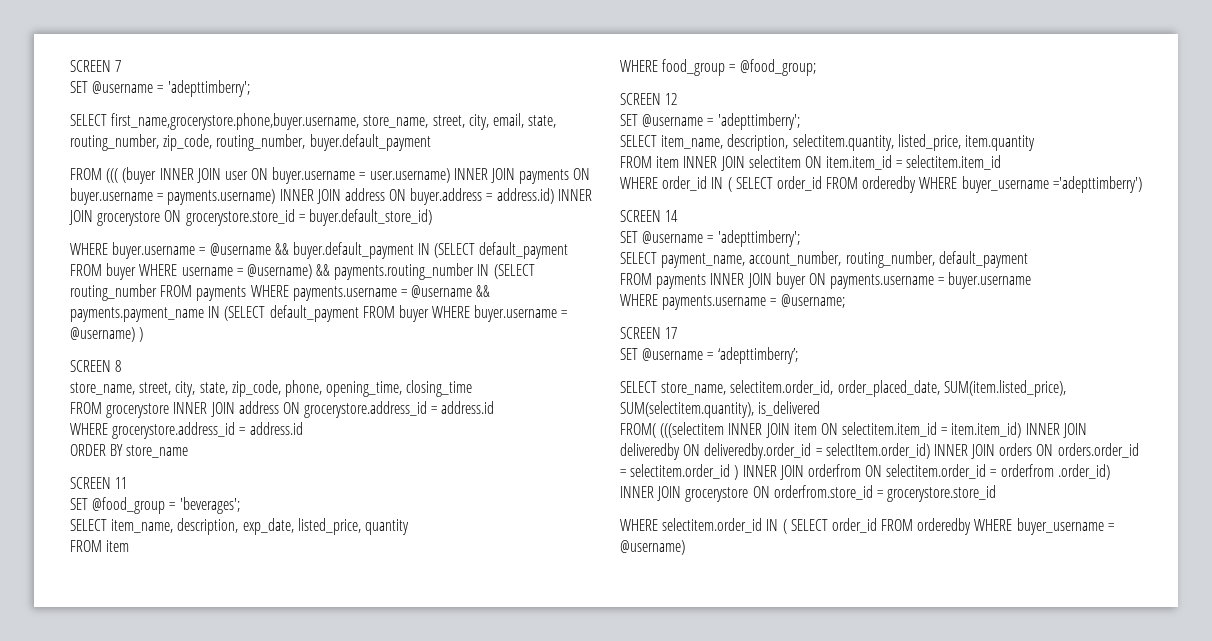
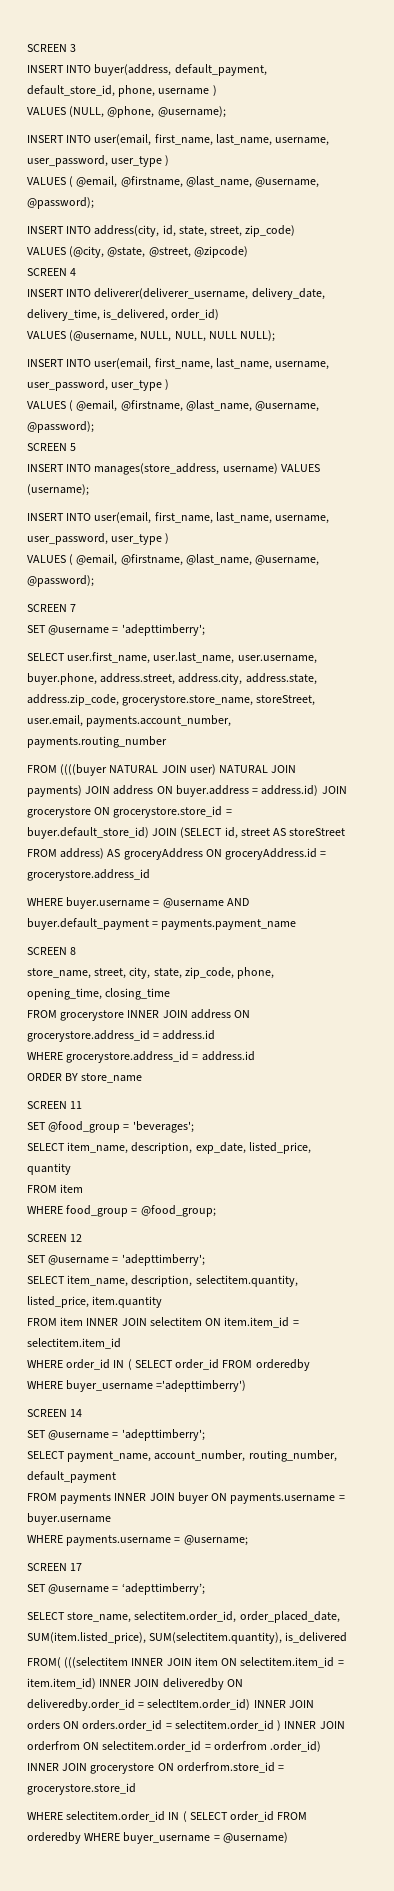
[70,60,111,72] SCREEN -> [27,44,77,52] [27,64,267,76] [27,85,217,97] [27,106,226,118] [27,134,330,146] [27,155,170,167] [27,176,320,188] [27,197,94,209] [27,225,296,237] [27,246,248,258] [27,268,77,276] [27,288,325,300] [27,309,220,321] [27,330,276,342] [27,358,330,370] [27,379,170,391] [27,400,320,412] [27,421,94,433] [27,443,77,451] [27,463,320,475] [27,484,89,496] [27,512,330,524] [27,533,170,545] [27,554,320,566] [27,575,94,587] [27,604,67,612] SCREEN 3 // INSERT INTO buyer(address, default_payment, default_store_id, phone, username ) // VALUES (NULL, @phone, @username); // INSERT INTO user(email, first_name, last_name, username, user_password, user_type ) // VALUES ( @email, @firstname, @last_name, @username, @password); // INSERT INTO address(city, id, state, street, zip_code) // VALUES (@city, @state, @street, @zipcode) // SCREEN 4 // INSERT INTO deliverer(deliverer_username, delivery_date, delivery_time, is_delivered, order_id) // VALUES (@username, NULL, NULL, NULL NULL); // INSERT INTO user(email, first_name, last_name, username, user_password, user_type ) // VALUES ( @email, @firstname, @last_name, @username, @password); // SCREEN 5 // INSERT INTO manages(store_address, username) VALUES (username); // INSERT INTO user(email, first_name, last_name, username, user_password, user_type ) // VALUES ( @email, @firstname, @last_name, @username, @password); // SCREEN
[111,113,557,130] [70,134,431,151] [70,167,591,184] [70,188,314,205] first_name,grocerystore.phone,buyer.username, store_name, street, city, email, state, routing_number, zip_code, routing_number, buyer.default_payment // FROM ((( (buyer INNER JOIN user ON buyer.username = user.username) INNER JOIN payments ON buyer.username = payments.username) INNER -> [67,652,317,664] [27,673,317,685] [27,694,316,706] [27,715,232,727] [27,736,167,748] [27,764,297,776] [27,785,82,797] user.first_name, user.last_name, user.username, buyer.phone, address.street, address.city, address.state, address.zip_code, grocerystore.store_name, storeStreet, user.email, payments.account_number, payments.routing_number // FROM ((((buyer NATURAL JOIN user) NATURAL JOIN payments)
[557,189,592,201] INNER -> (319, 790) none
[70,242,569,259] [70,263,535,280] [70,284,491,301] [70,305,568,322] [70,327,144,342] // WHERE buyer.username = @username && buyer.default_payment IN (SELECT default_payment FROM buyer WHERE username = @username) && payments.routing_number IN (SELECT routing_number FROM payments WHERE payments.username = @username && payments.payment_name IN (SELECT default_payment FROM buyer WHERE buyer.username = @username) ) -> [152,827,346,839] [27,848,327,860] [27,869,150,881] [27,897,249,909] [27,918,297,930] JOIN (SELECT id, street AS storeStreet FROM address) AS groceryAddress ON groceryAddress.id = grocerystore.address_id // WHERE buyer.username = @username AND buyer.default_payment = payments.payment_name

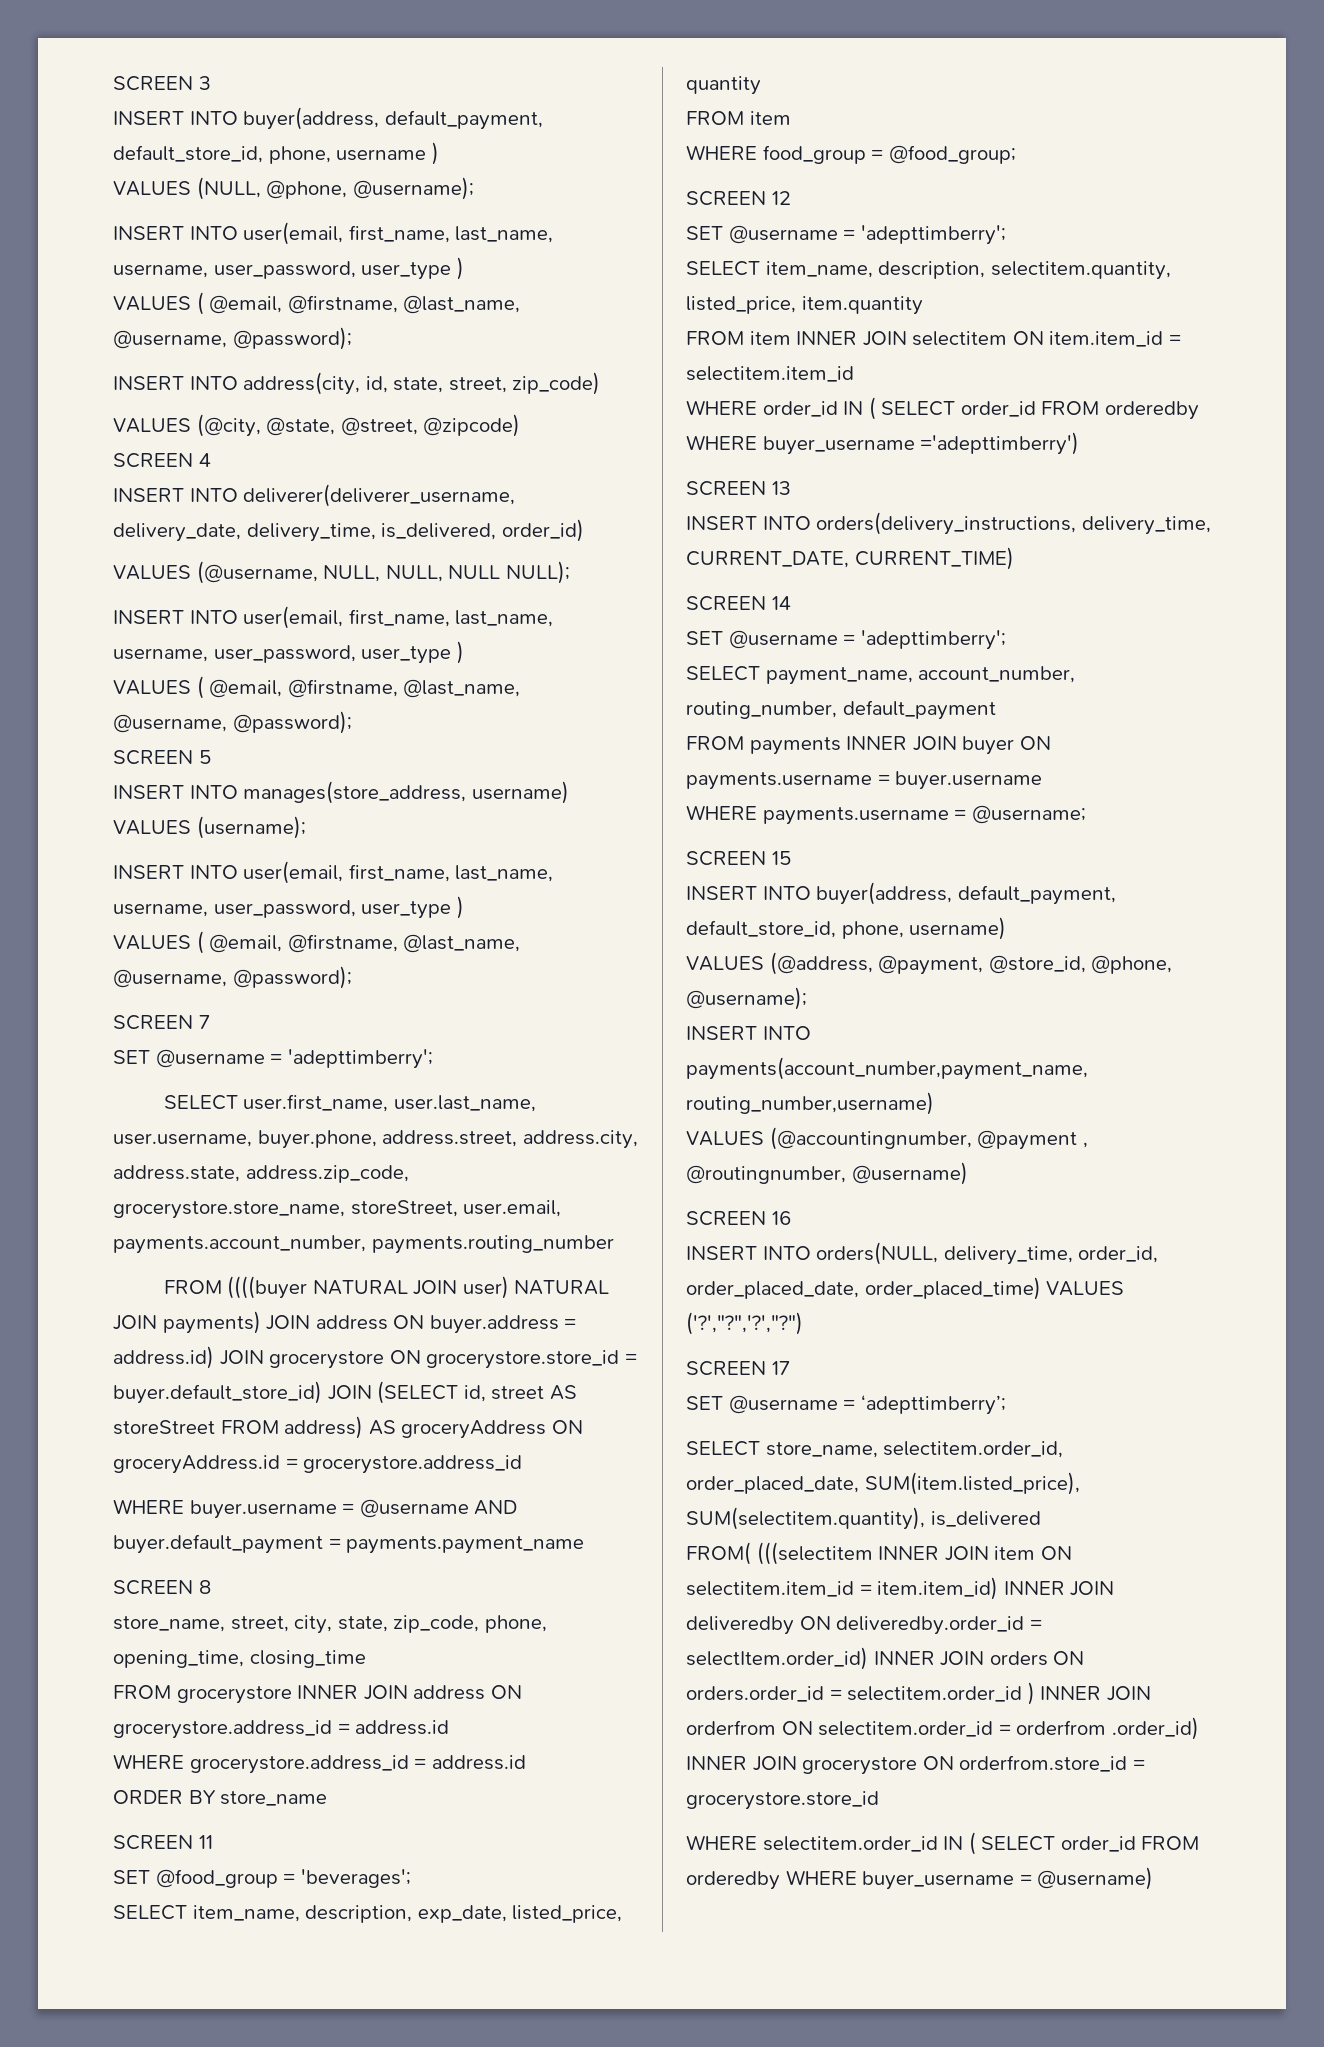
(247, 1386) none -> [686,481,791,496] [686,512,1211,535] [686,547,1014,570] // SCREEN 13 // INSERT INTO orders(delivery_instructions, delivery_time, CURRENT_DATE, CURRENT_TIME)
(248, 1540) none -> [686,851,791,866] [686,882,1116,905] [686,917,1007,940] [686,952,1173,975] [686,987,807,1010] [686,1026,811,1040] [686,1057,1088,1080] [686,1092,934,1115] [686,1127,1088,1150] [686,1162,968,1185] [686,1211,791,1226] [686,1242,1159,1265] [686,1277,1125,1300] [686,1312,803,1335] // SCREEN 15 // INSERT INTO buyer(address, default_payment, default_store_id, phone, username) // VALUES (@address, @payment, @store_id, @phone, @username); // INSERT INTO payments(account_number,payment_name, routing_number,username) // VALUES (@accountingnumber, @payment , @routingnumber, @username) // SCREEN 16 // INSERT INTO orders(NULL, delivery_time, order_id, order_placed_date, order_placed_time) VALUES ('?',"?",'?',"?")

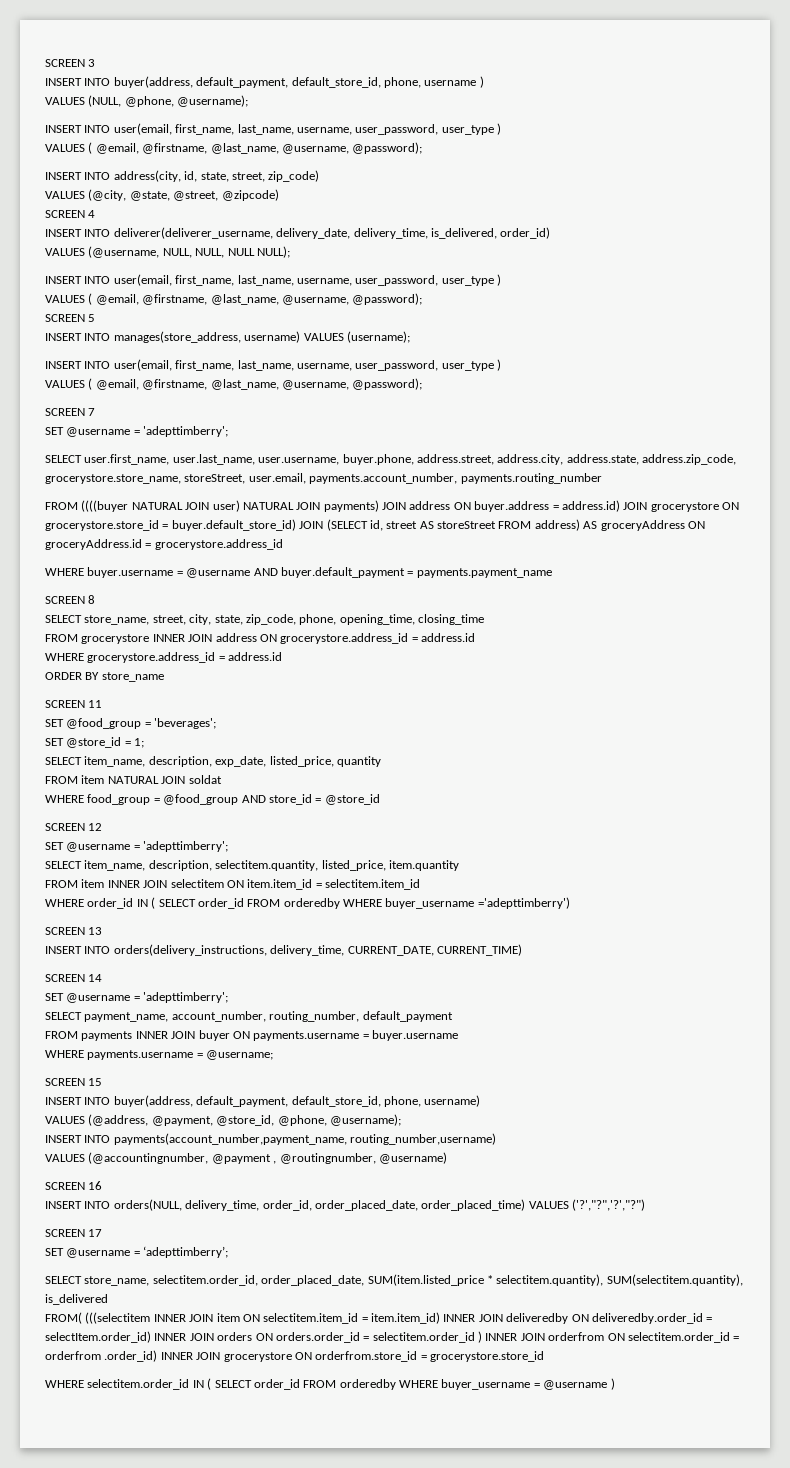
(211, 1587) none -> [45,615,82,623] SELECT
(411, 1878) none -> [45,737,145,748] // SET @store_id = 1;
(791, 118) none -> [107,775,222,784] NATURAL JOIN soldat
[888,145,1016,164] @food_group; -> [163,794,380,805] @food_group AND store_id = @store_id
[864,1472,1080,1495] SUM(item.listed_price), -> [367,1274,604,1286] SUM(item.listed_price * selectitem.quantity),
[1037,1867,1154,1890] @username) -> [543,1378,615,1390] @username )

